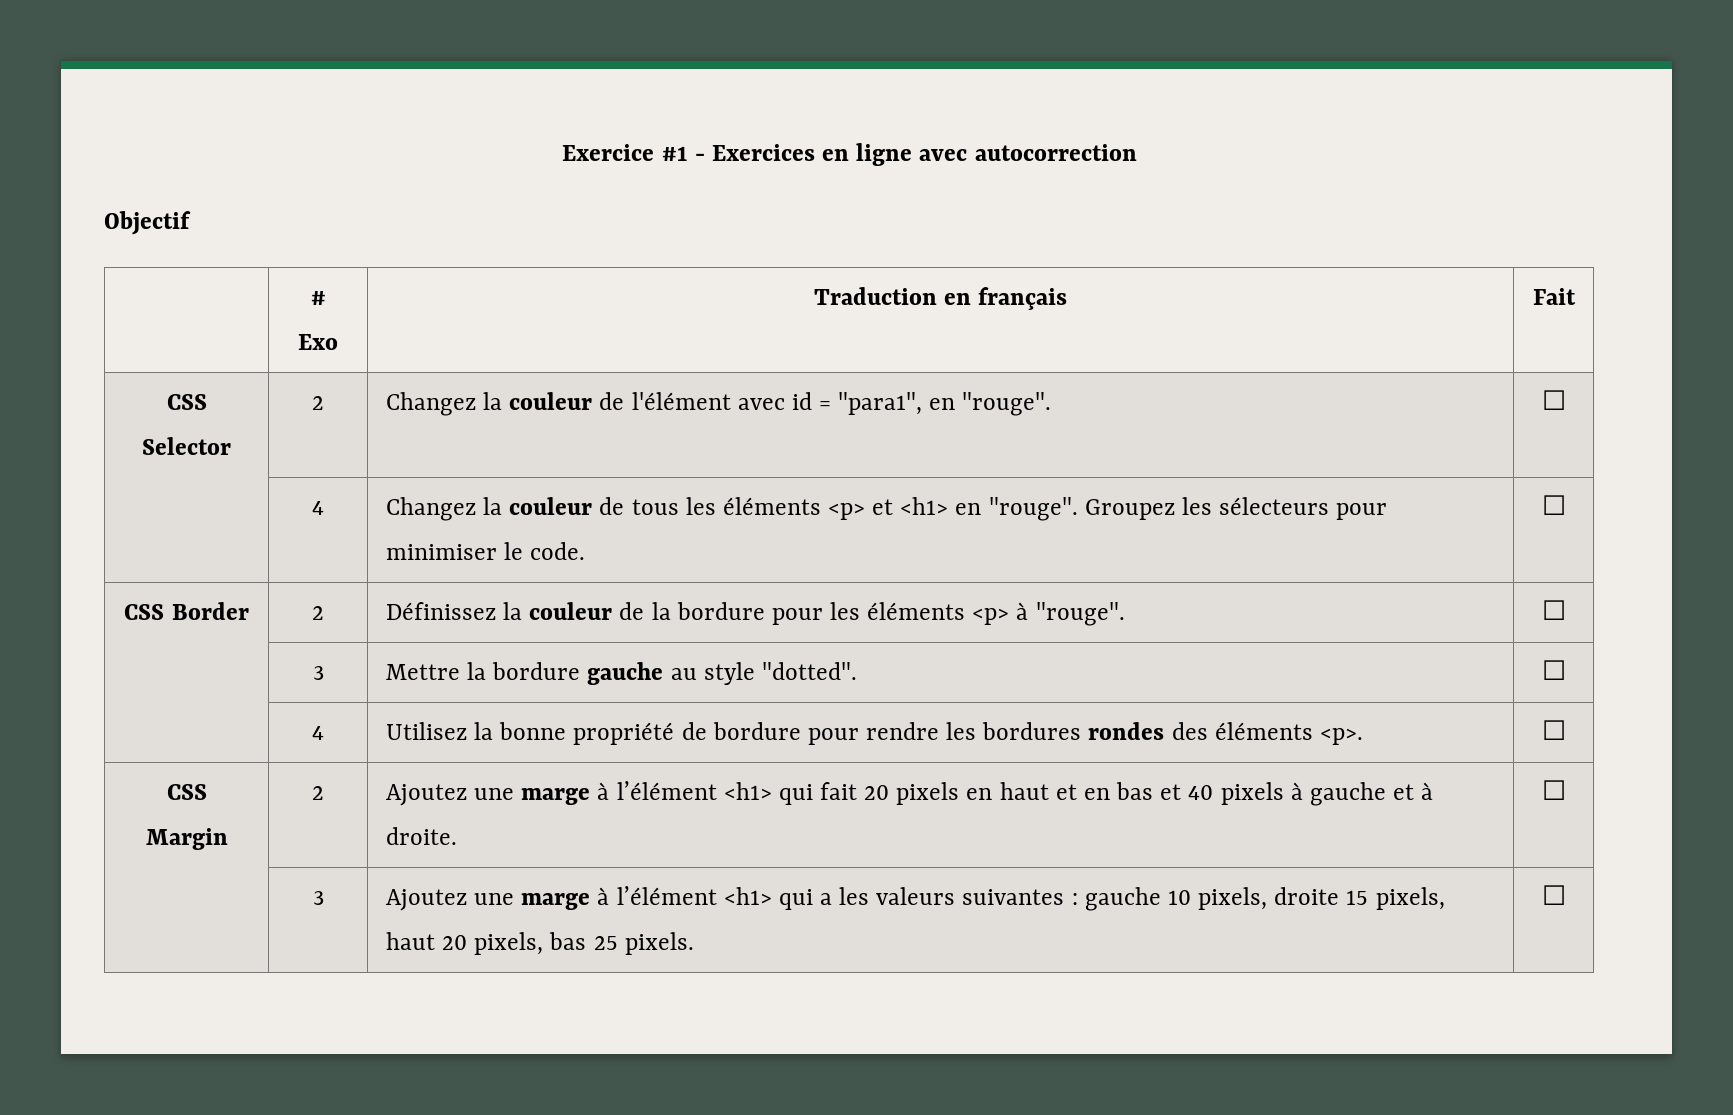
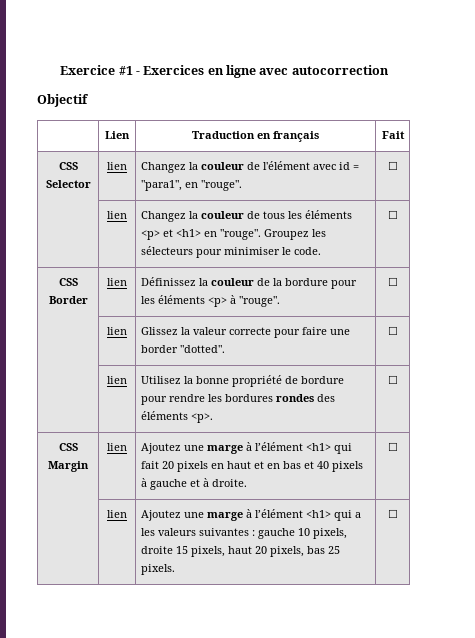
[310,291,326,305] [298,334,338,350] # Exo -> [105,131,130,139] Lien
[312,396,324,410] 2 -> [107,162,127,170] lien
[312,501,324,515] 4 -> [107,211,127,219] lien
[312,606,324,620] 2 -> [107,278,127,286] lien
[312,666,324,680] [385,662,755,685] 3 | Mettre la bordure gauche au style -> [107,327,127,335] [140,327,350,338] [140,345,178,353] lien | Glissez la valeur correcte pour faire une border
[312,726,324,740] 4 -> [107,376,127,384] lien
[312,786,324,800] 2 -> [107,443,127,451] lien
[312,891,324,905] 3 -> [107,510,127,518] lien

